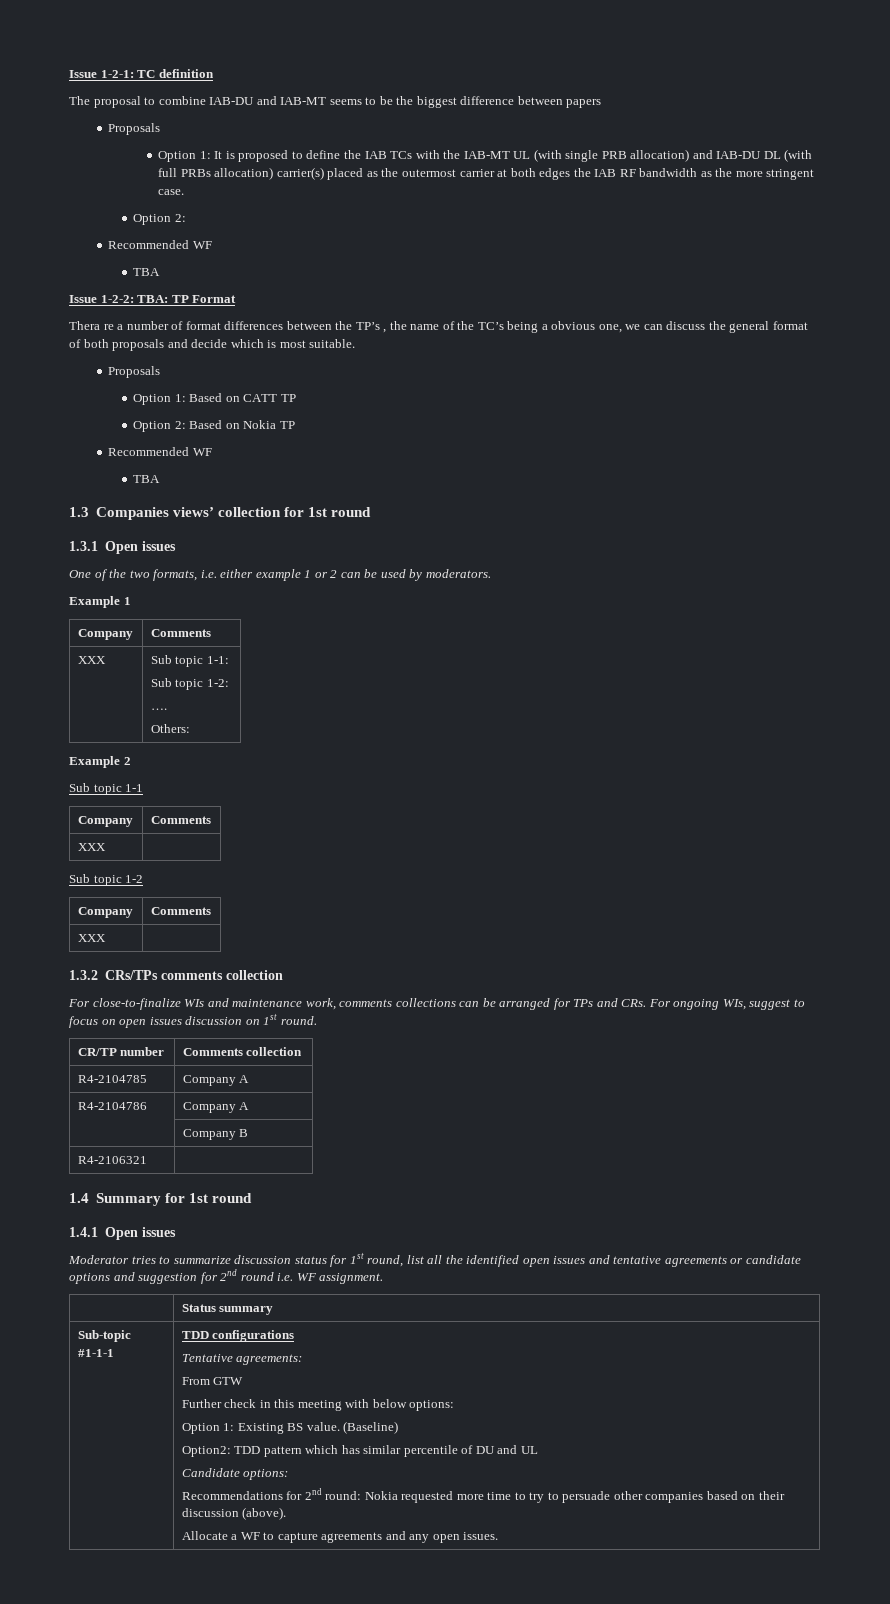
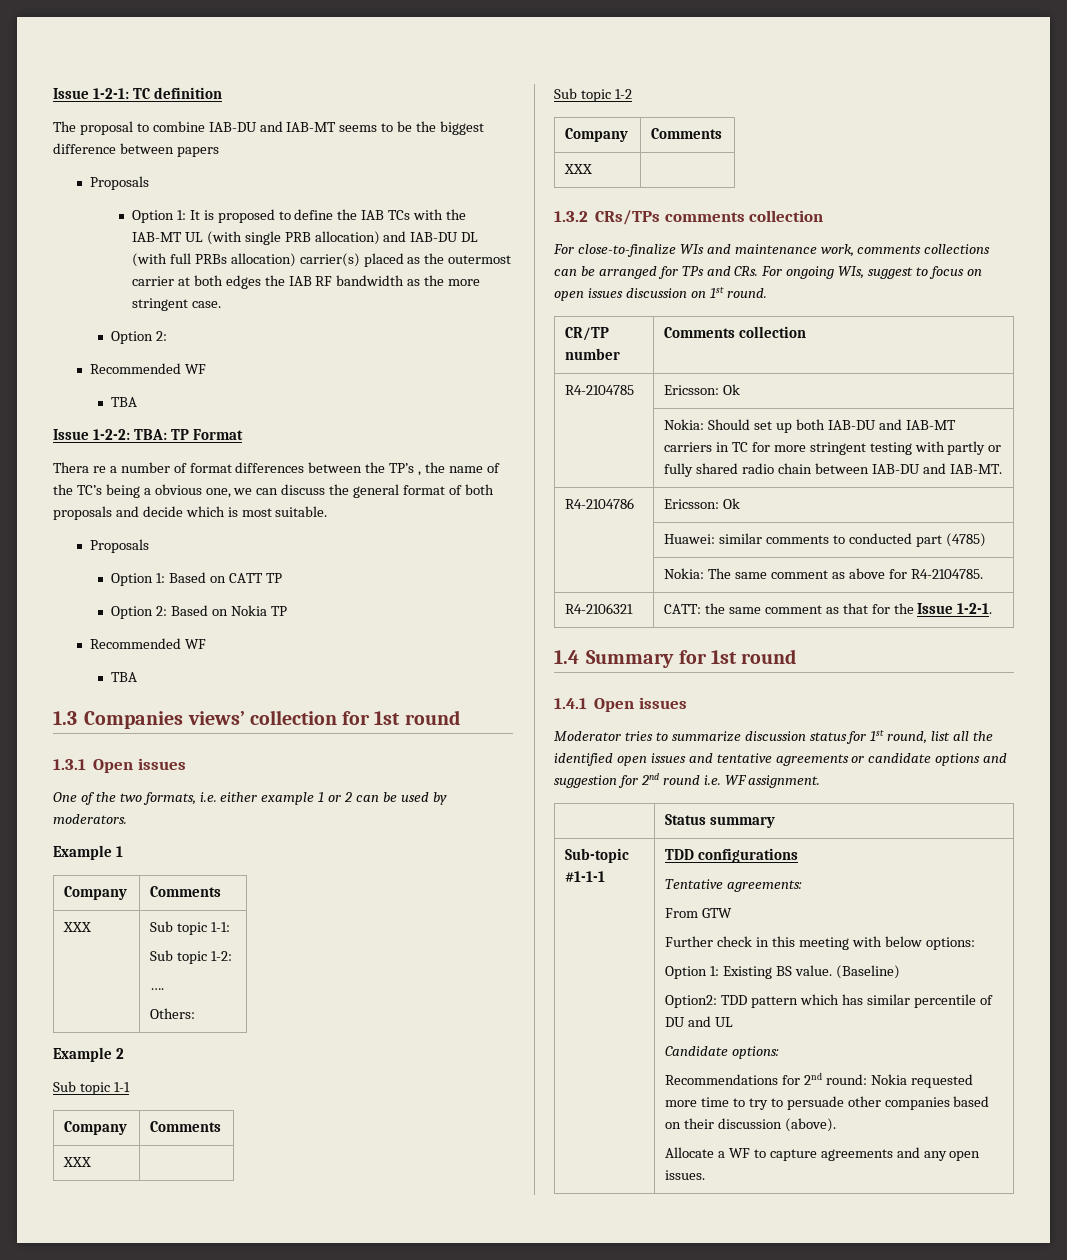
[182,1075,250,1086] [77,1102,147,1110] [182,1102,250,1113] [182,1129,249,1140] [77,1156,147,1164] Company A // R4-2104786 | Company A // | Company B // R4-2106321 | -> [664,384,741,395] [664,419,956,433] [664,441,1002,455] [664,463,1002,477] [565,498,635,509] [664,498,741,509] [664,533,986,547] [664,568,983,579] [565,603,634,614] [664,603,993,614] Ericsson: Ok // | Nokia: Should set up both IAB-DU and IAB-MT carriers in TC for more stringent testing with partly or fully shared radio chain between IAB-DU and IAB-MT. // R4-2104786 | Ericsson: Ok // | Huawei: similar comments to conducted part (4785) // | Nokia: The same comment as above for R4-2104785. // R4-2106321 | CATT: the same comment as that for the Issue 1-2-1.

